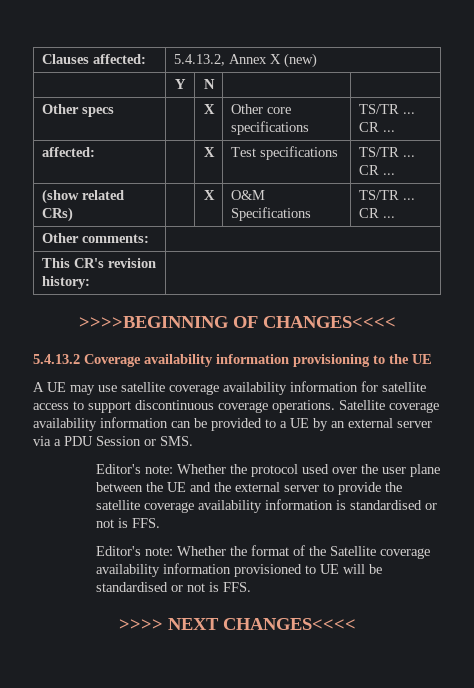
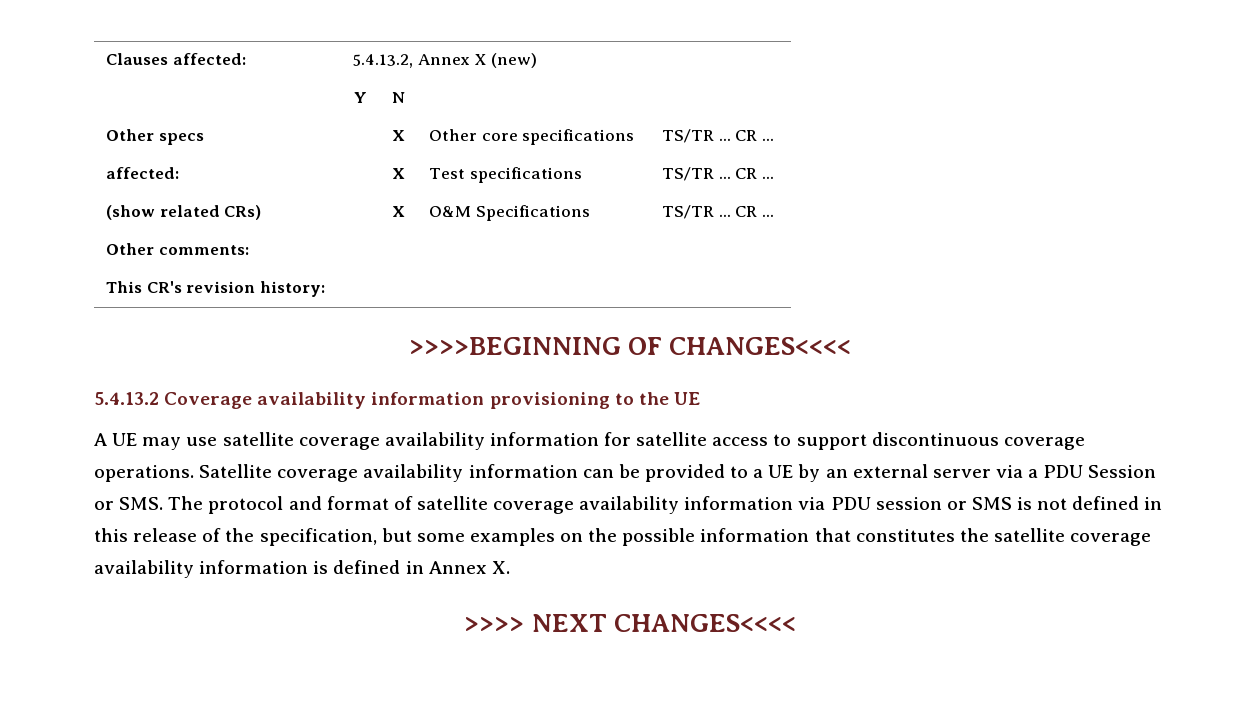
[96,464,441,477] [96,482,382,495] // Editor's note: Whether the protocol used over the user plane between the UE and the external server to provide -> [168,496,1163,514] [94,528,955,546] The protocol and format of satellite coverage availability information via PDU session or SMS is not defined in this release of the specification, but some examples on the possible information that constitutes
[350,500,438,510] [96,518,161,528] [96,545,431,559] [96,563,383,577] [96,582,252,592] standardised or not is FFS. // Editor's note: Whether the format of the Satellite coverage availability information provisioned to UE will be standardised or not is FFS. -> [333,560,510,574] defined in Annex X.

